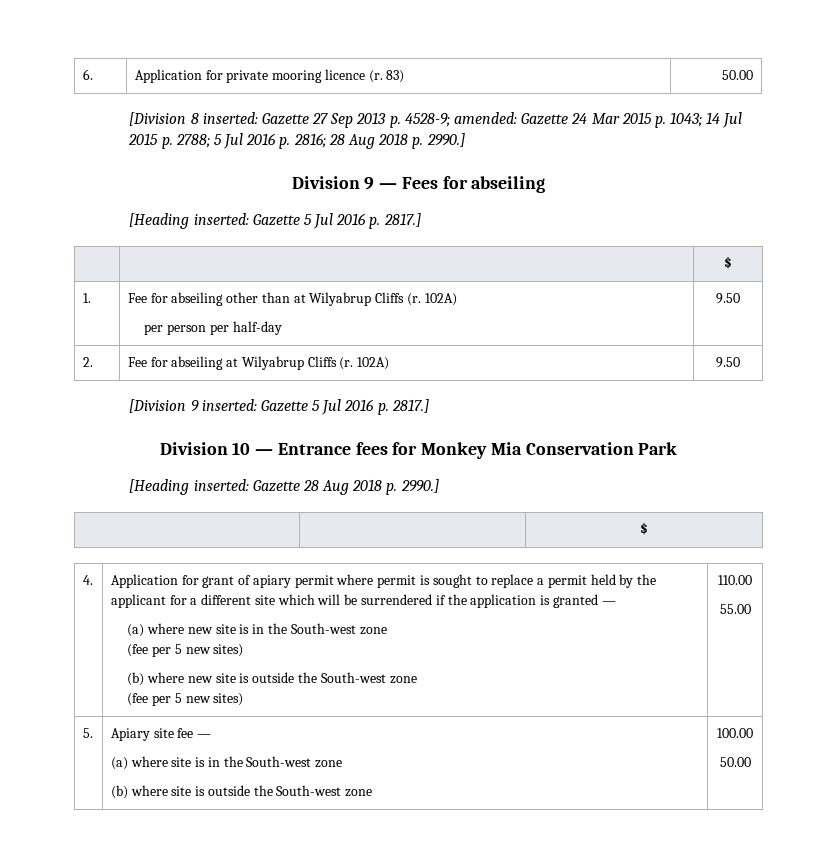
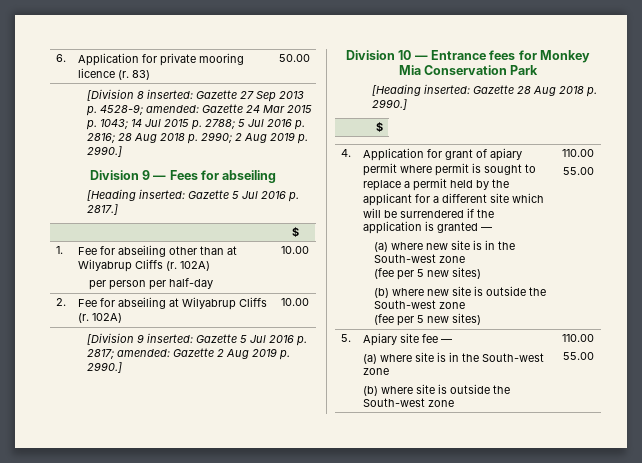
(424, 143) none -> [200,132,308,144] 2990; 2 Aug 2019 p.
[716,293,740,304] 9.50 -> [281,246,309,254] 10.00
[716,357,740,368] 9.50 -> [281,298,309,306] 10.00
[391,399,429,413] 2817.] -> [86,348,290,360] [86,362,122,373] 2817; amended: Gazette 2 Aug 2019 p. 2990.]
[717,728,753,738] [719,757,751,767] 100.00 // 50.00 -> [562,334,594,342] [562,352,594,360] 110.00 // 55.00

